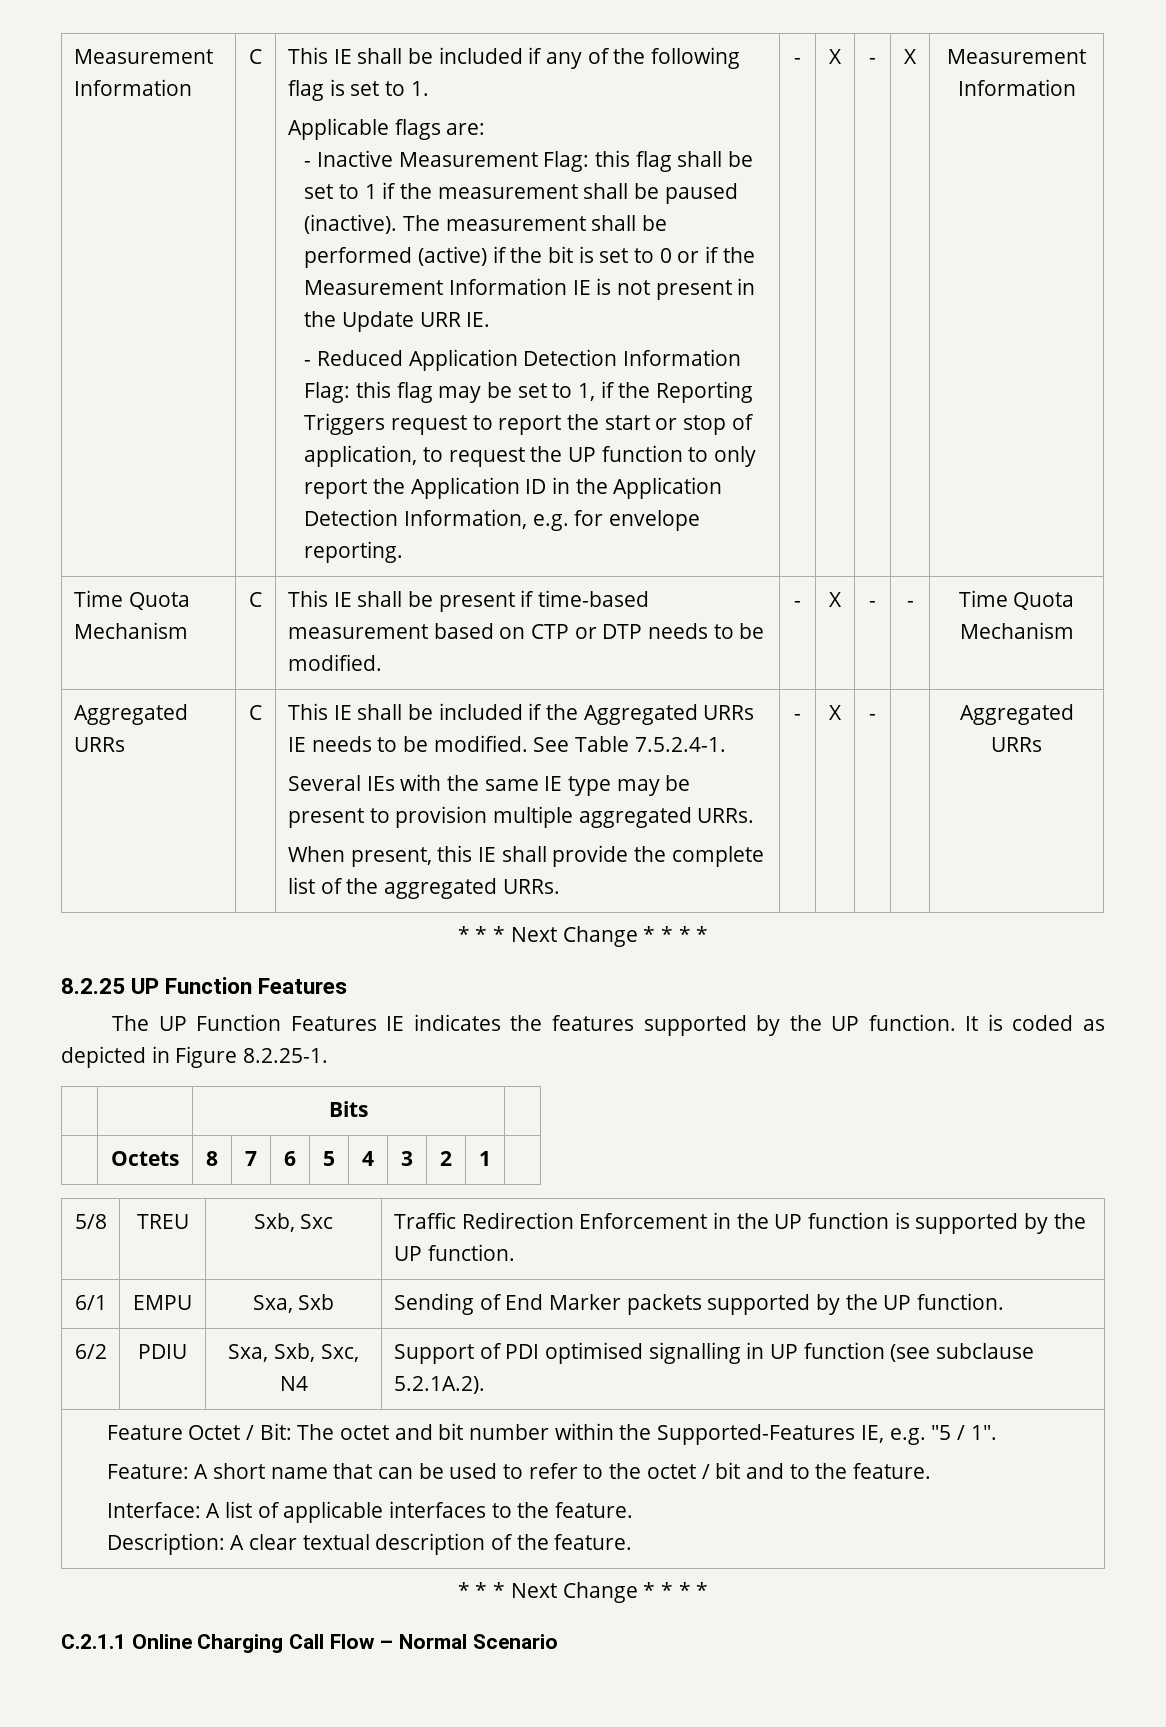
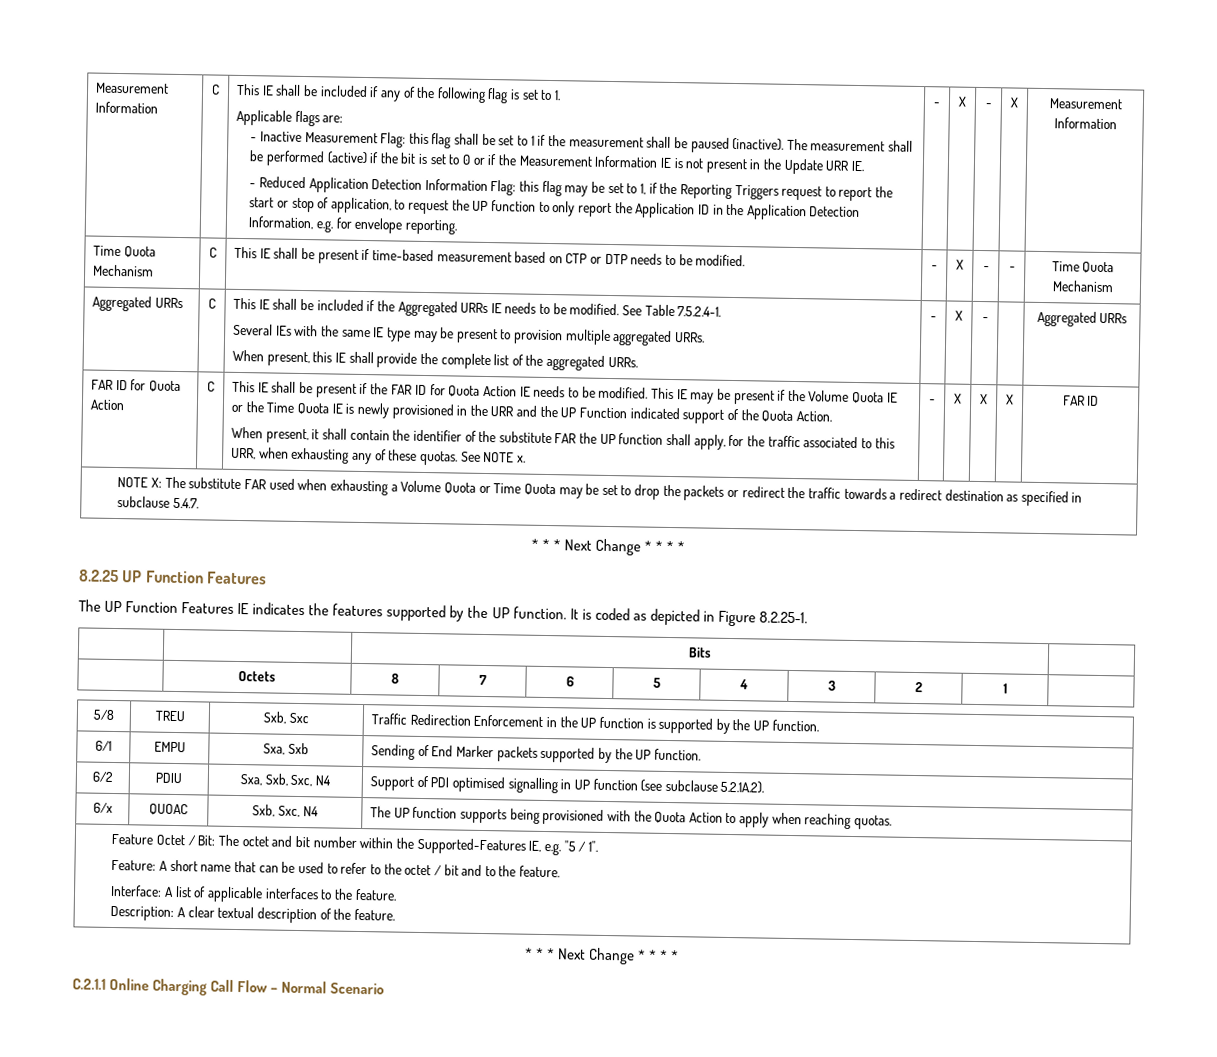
(1042, 744) none -> [90,379,181,393] [89,399,125,411] [207,381,215,392] [231,380,898,405] [230,401,832,424] [230,426,895,450] [230,447,526,466] [929,399,936,404] [954,393,962,404] [980,394,988,405] [1006,394,1014,405] [1062,395,1100,406] [117,476,1083,507] [117,496,200,509] // FAR ID for Quota Action | C | This IE shall be present if the FAR ID for Quota Action IE needs to be modified. This IE may be present if the Volume Quota IE or the Time Quota IE is newly provisioned in the URR and the UP Function indicated support of the Quota Action. // When present, it shall contain the identifier of the substitute FAR the UP function shall apply, for the traffic associated to this URR, when exhausting any of these quotas. See NOTE x. | - | X | X | X | FAR ID // NOTE X: The substitute FAR used when exhausting a Volume Quota or Time Quota may be set to drop the packets or redirect the traffic towards a redirect destination as specified in subclause 5.4.7.
(485, 1385) none -> [92,802,113,813] [149,803,188,816] [252,804,319,818] [369,806,893,830] // 6/x | QUOAC | Sxb, Sxc, N4 | The UP function supports being provisioned with the Quota Action to apply when reaching quotas.

